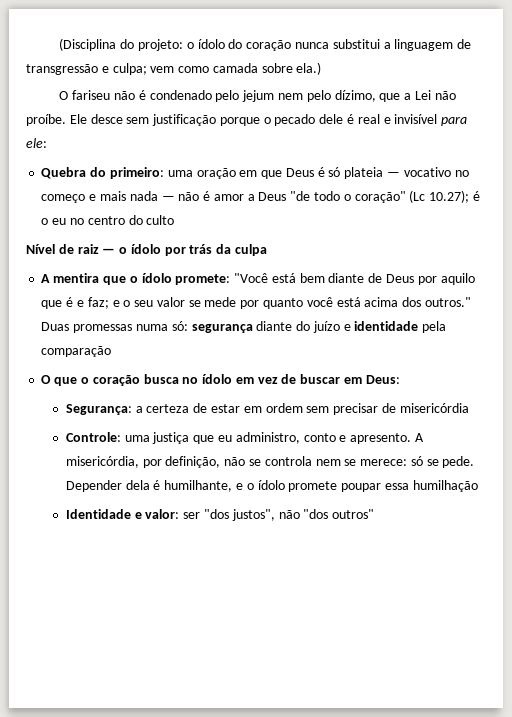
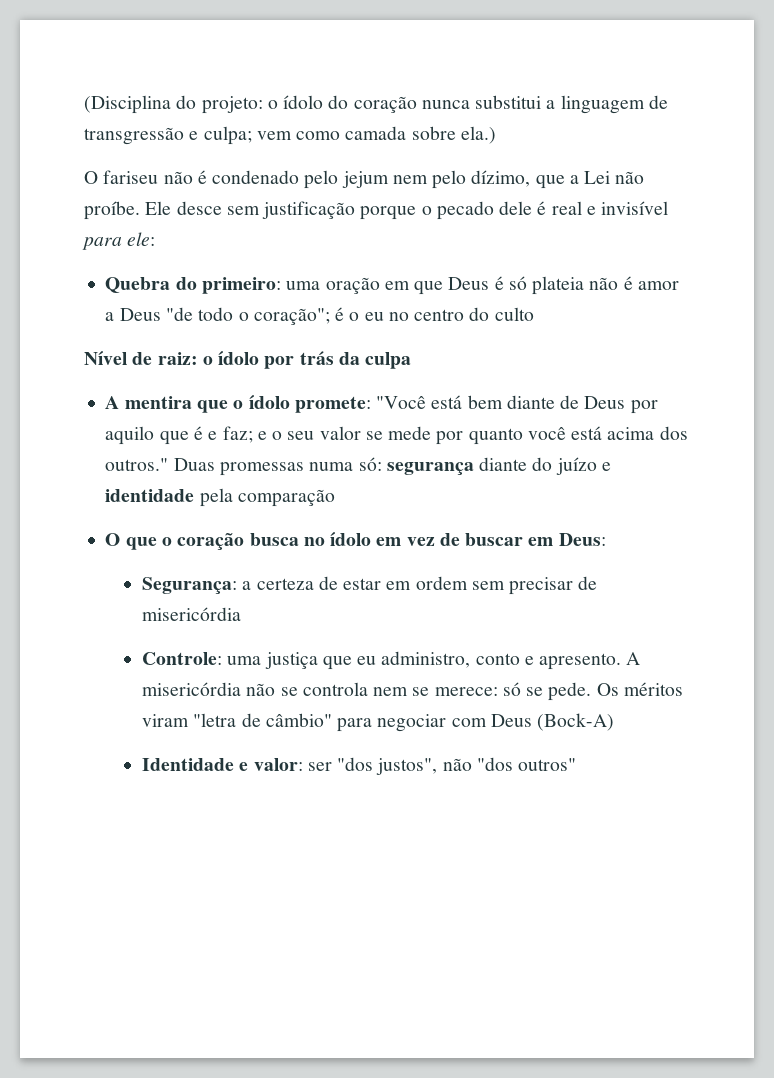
[386,167,469,177] [41,191,175,203] — vocativo no começo e mais nada — -> (585, 285) none
[354,190,470,203] coração" (Lc 10.27); -> [253,308,330,325] coração";
[77,244,116,254] raiz — -> [157,352,198,365] raiz:
[65,456,221,468] misericórdia, por definição, -> [142,682,242,696] misericórdia
[65,480,478,492] Depender dela é humilhante, e o ídolo promete poupar essa humilhação -> [596,682,683,696] [142,713,615,732] Os méritos viram "letra de câmbio" para negociar com Deus (Bock-A)

